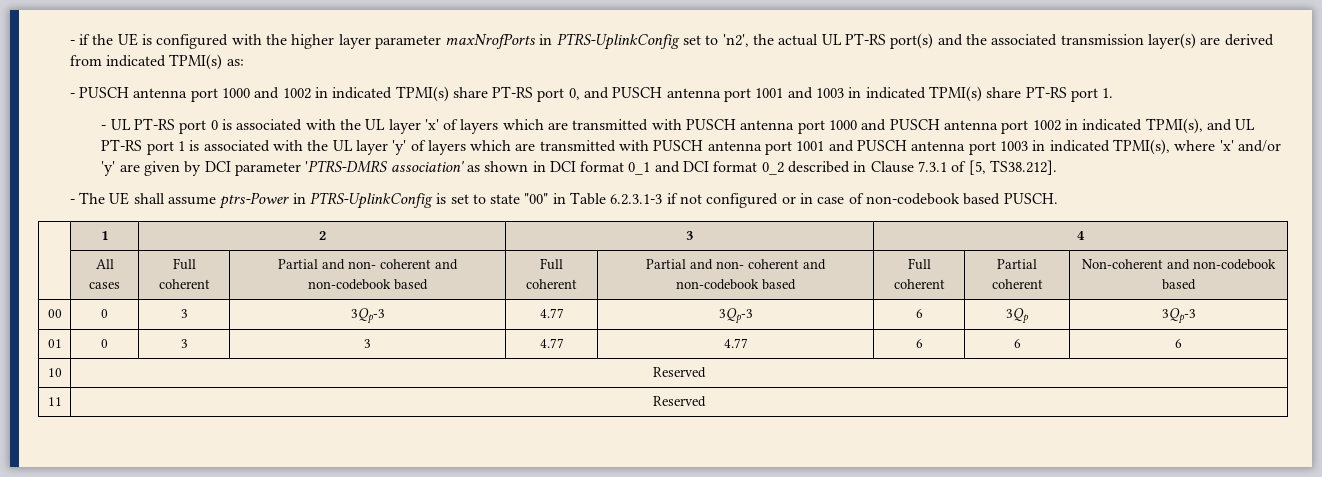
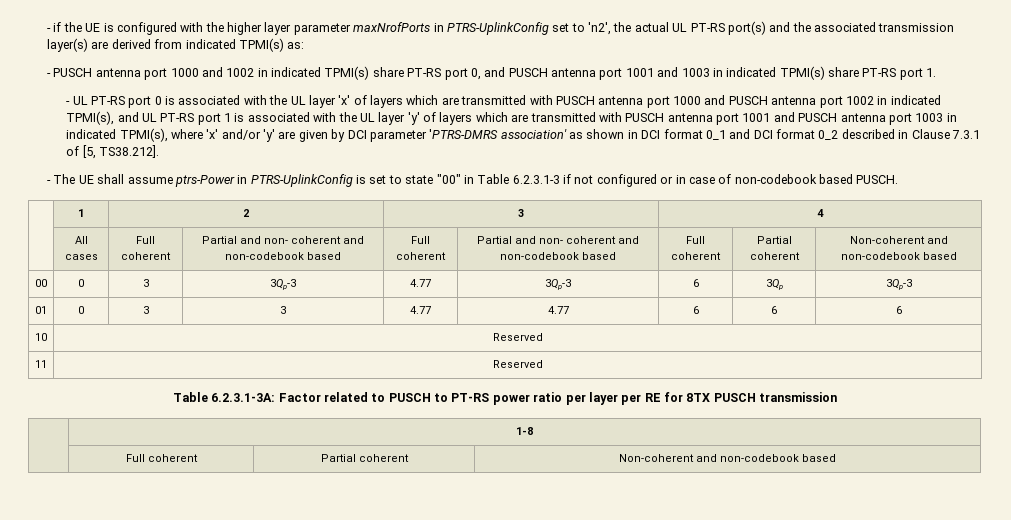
(706, 401) none -> [172,392,838,405] [516,427,533,435] [125,454,198,462] [320,454,409,462] [618,454,836,462] // Table 6.2.3.1-3A: Factor related to PUSCH to PT-RS power ratio per layer per RE for 8TX PUSCH transmission // | 1-8 // | Full coherent | Partial coherent | Non-coherent and non-codebook based

